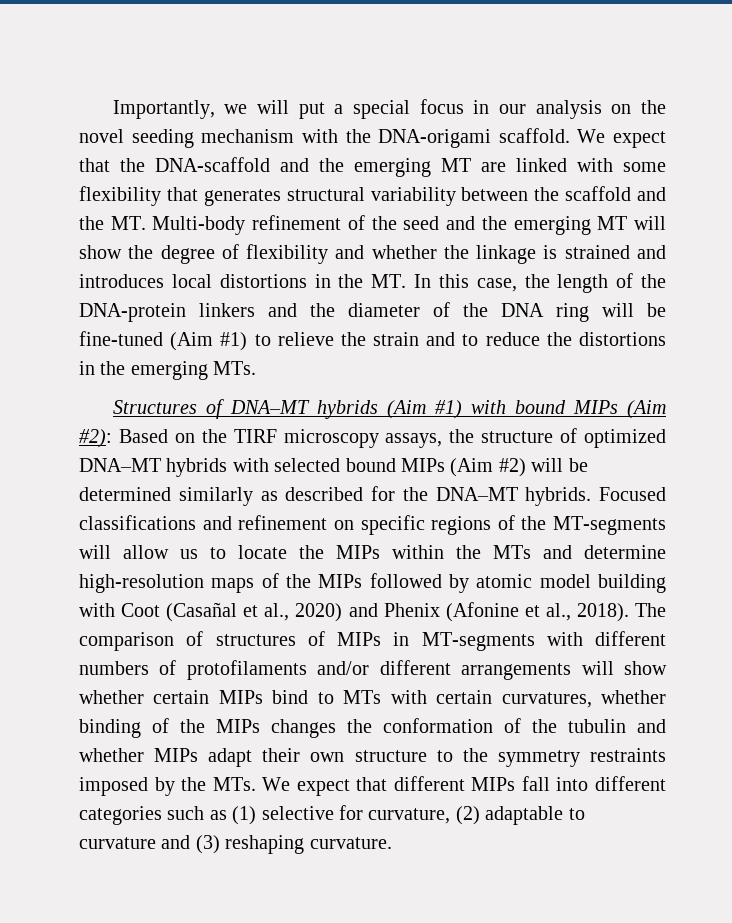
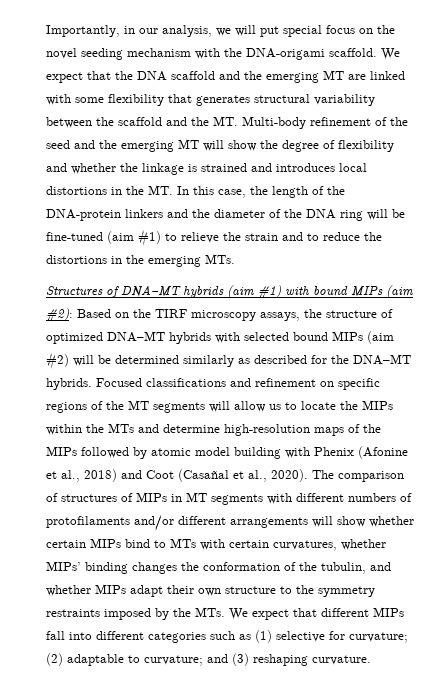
(215, 109) none -> [124,25,212,37] in our analysis,
[334,104,344,114] a -> (279, 31) none
[473,100,602,119] in our analysis -> (355, 29) none
[155,157,270,172] DNA-scaffold -> [137,71,215,81] DNA scaffold
[170,332,214,351] (Aim -> [107,231,134,244] (aim
[386,400,426,419] (Aim -> [227,285,254,298] (aim
[627,400,667,419] (Aim -> [386,285,413,298] (aim
[450,458,494,477] (Aim -> [367,331,394,344] (aim
[553,516,666,535] MT-segments -> [128,400,205,413] MT segments
[121,602,629,622] Coot (Casañal et al., 2020) and Phenix (Afonine et al., 2018). -> [314,446,408,459] [46,469,308,482] Phenix (Afonine et al., 2018) and Coot (Casañal et al., 2020).
[421,632,535,651] MT-segments -> [186,492,263,505] MT segments
[79,718,260,738] binding of the MIPs -> [46,561,128,574] MIPs’ binding
[568,719,626,733] tubulin -> [321,562,366,574] tubulin,
[368,808,451,824] curvature, -> [349,632,408,643] curvature;
[79,837,156,849] curvature -> [144,655,203,666] curvature;

